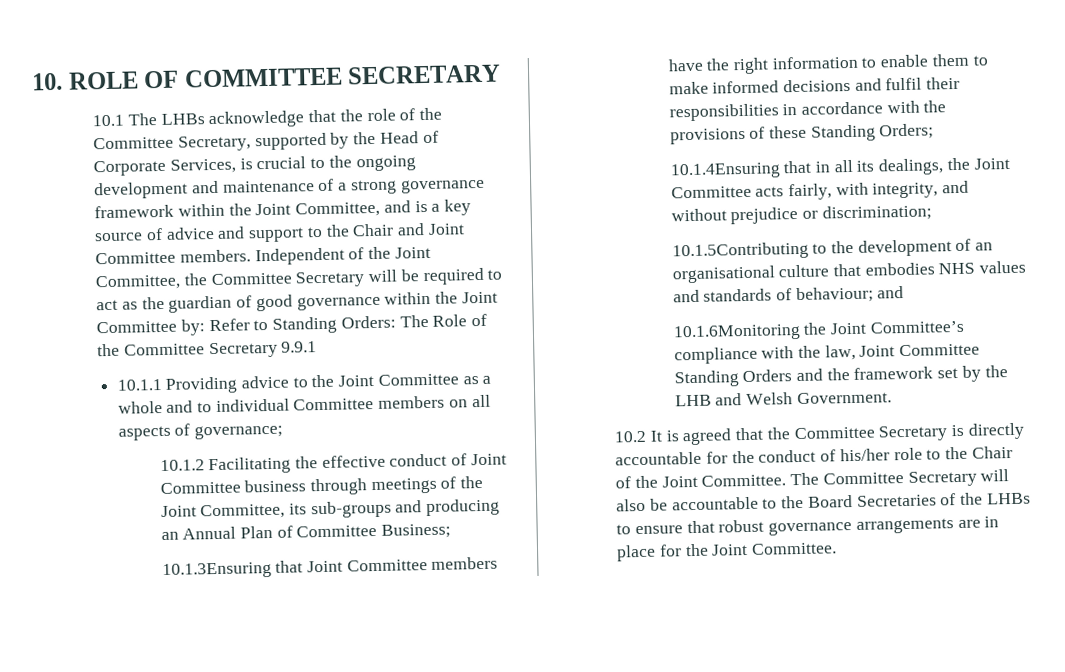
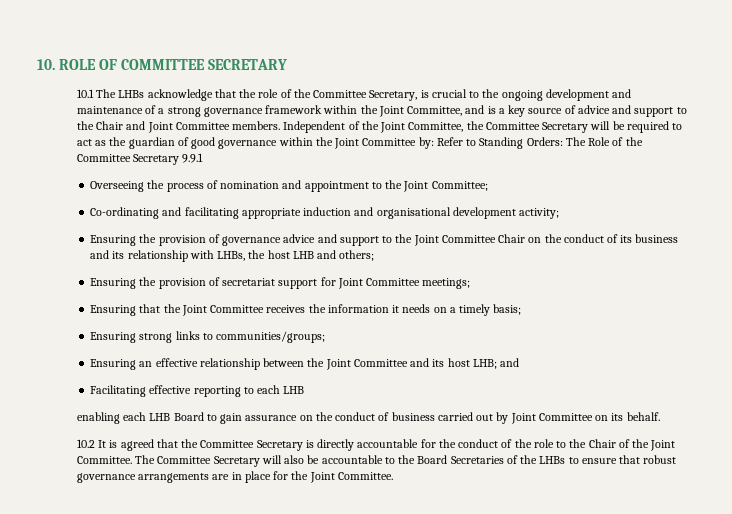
[254,130,439,151] [93,158,236,177] supported by the Head of Corporate Services, -> (418, 95) none
[116,373,492,394] [117,394,491,414] [117,423,283,441] [159,453,507,475] [159,475,484,496] [160,498,501,520] [160,523,452,541] [161,556,499,580] [667,53,988,75] [668,76,961,95] [668,100,947,122] [669,123,935,145] [669,157,1010,180] [670,180,970,201] [670,204,932,225] [671,238,994,261] [671,260,1027,284] [672,285,905,304] [672,320,964,342] [673,343,981,365] [673,365,1008,388] [674,391,892,407] 10.1.1 Providing advice to the Joint Committee as a whole and to individual Committee members on all aspects of governance; // 10.1.2 Facilitating the effective conduct of Joint Committee business through meetings of the Joint Committee, its sub-groups and producing an Annual Plan of Committee Business; // 10.1.3Ensuring that Joint Committee members have the right information to enable them to make informed decisions and fulfil their responsibilities in accordance with the provisions of these Standing Orders; // 10.1.4Ensuring that in all its dealings, the Joint Committee acts fairly, with integrity, and without prejudice or discrimination; // 10.1.5Contributing to the development of an organisational culture that embodies NHS values and standards of behaviour; and // 10.1.6Monitoring the Joint Committee’s compliance with the law, Joint Committee Standing Orders and the framework set by the LHB and Welsh Government. -> [90,180,488,192] [90,207,560,219] [90,234,679,246] [90,250,375,262] [90,277,471,289] [90,304,522,316] [90,331,326,343] [90,358,520,370] [90,385,305,397] [76,412,660,424] Overseeing the process of nomination and appointment to the Joint Committee; // Co-ordinating and facilitating appropriate induction and organisational development activity; // Ensuring the provision of governance advice and support to the Joint Committee Chair on the conduct of its business and its relationship with LHBs, the host LHB and others; // Ensuring the provision of secretariat support for Joint Committee meetings; // Ensuring that the Joint Committee receives the information it needs on a timely basis; // Ensuring strong links to communities/groups; // Ensuring an effective relationship between the Joint Committee and its host LHB; and // Facilitating effective reporting to each LHB // enabling each LHB Board to gain assurance on the conduct of business carried out by Joint Committee on its behalf.
[839,448,890,462] his/her -> [514,439,532,448] the

